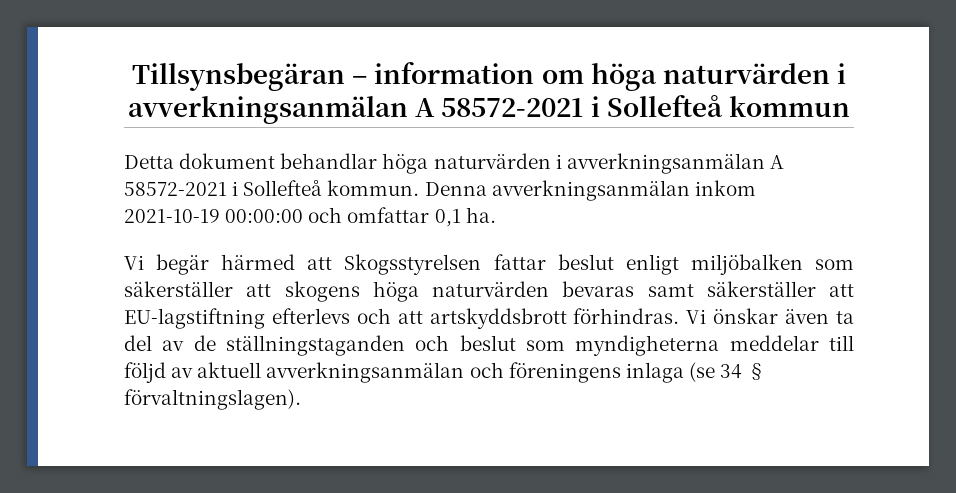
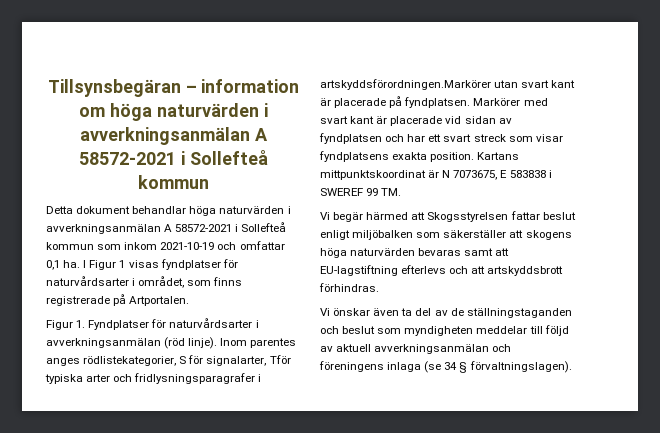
[327,180,690,201] kommun. Denna avverkningsanmälan -> [46,242,122,250] kommun som
[225,209,304,223] 00:00:00 -> (215, 246) none
(496, 215) none -> [83,259,238,270] [46,276,243,288] [46,294,190,306] [46,318,259,330] [46,337,297,349] [46,355,291,366] [45,373,262,384] [320,79,576,90] [320,96,548,108] [320,116,512,126] [319,133,563,144] [319,151,520,162] [320,170,552,180] [320,188,402,196] I Figur 1 visas fyndplatser för naturvårdsarter i området, som finns registrerade på Artportalen. // Figur 1. Fyndplatser för naturvårdsarter i avverkningsanmälan (röd linje). Inom parentes anges rödlistekategorier, S för signalarter, Tför typiska arter och fridlysningsparagrafer i artskyddsförordningen.Markörer utan svart kant är placerade på fyndplatsen. Markörer med svart kant är placerade vid sidan av fyndplatsen och har ett svart streck som visar fyndplatsens exakta position. Kartans mittpunktskoordinat är N 7073675, E 583838 i SWEREF 99 TM.
[706,281,816,297] säkerställer -> (494, 252) none
(680, 316) none -> (379, 287) //
[575,335,720,356] myndigheterna -> [404,326,474,336] myndigheten

